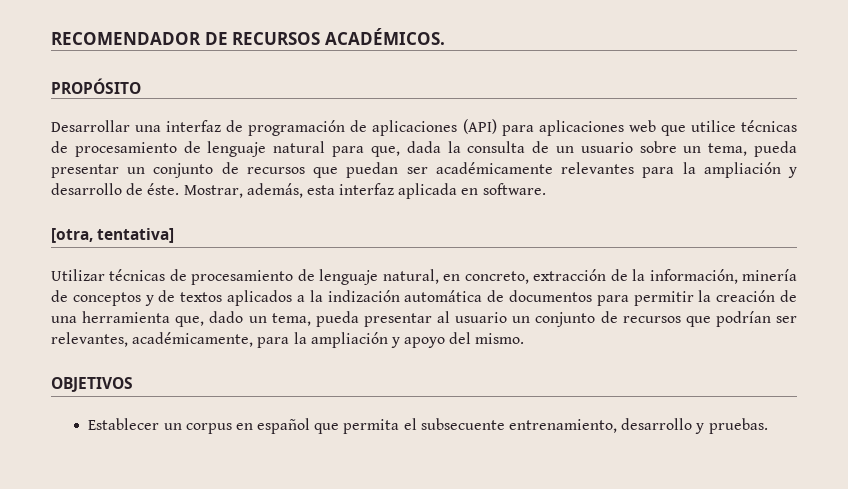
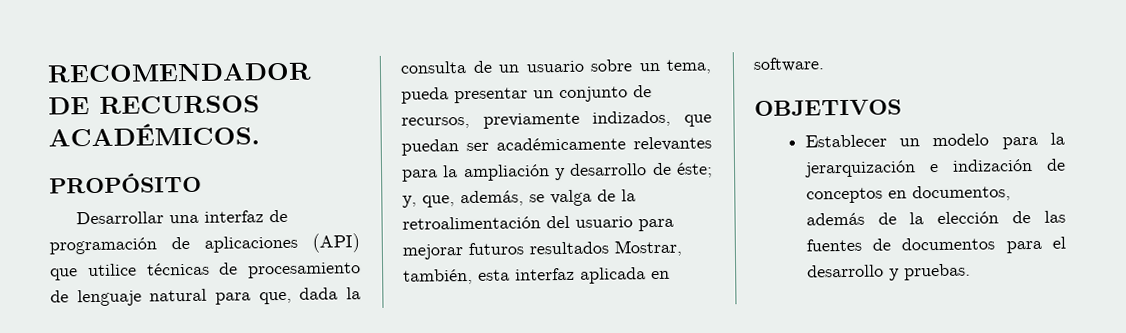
[501,120,656,136] para aplicaciones web -> (360, 243) none
[246,167,305,174] recursos -> [401,110,672,129] recursos, previamente indizados,
[147,183,303,198] éste. Mostrar, además, -> [676,162,713,178] [402,189,636,208] [402,215,674,232] [402,239,682,260] [403,268,473,285] éste; y, que, además, se valga de la retroalimentación del usuario para mejorar futuros resultados Mostrar, también,
[51,228,175,243] [51,269,797,285] [51,290,797,306] [51,311,797,327] [51,332,525,348] [51,377,133,392] [88,418,617,434] [otra, tentativa] // Utilizar técnicas de procesamiento de lenguaje natural, en concreto, extracción de la información, minería de conceptos y de textos aplicados a la indización automática de documentos para permitir la creación de una herramienta que, dado un tema, pueda presentar al usuario un conjunto de recursos que podrían ser relevantes, académicamente, para la ampliación y apoyo del mismo. // OBJETIVOS // Establecer un corpus en español que permita el subsecuente entrenamiento, -> [754,99,902,116] [804,132,1065,150] [803,158,1066,178] [805,185,1011,204] [805,210,1066,226] [805,236,1066,254] OBJETIVOS // Establecer un modelo para la jerarquización e indización de conceptos en documentos, además de la elección de las fuentes de documentos para el

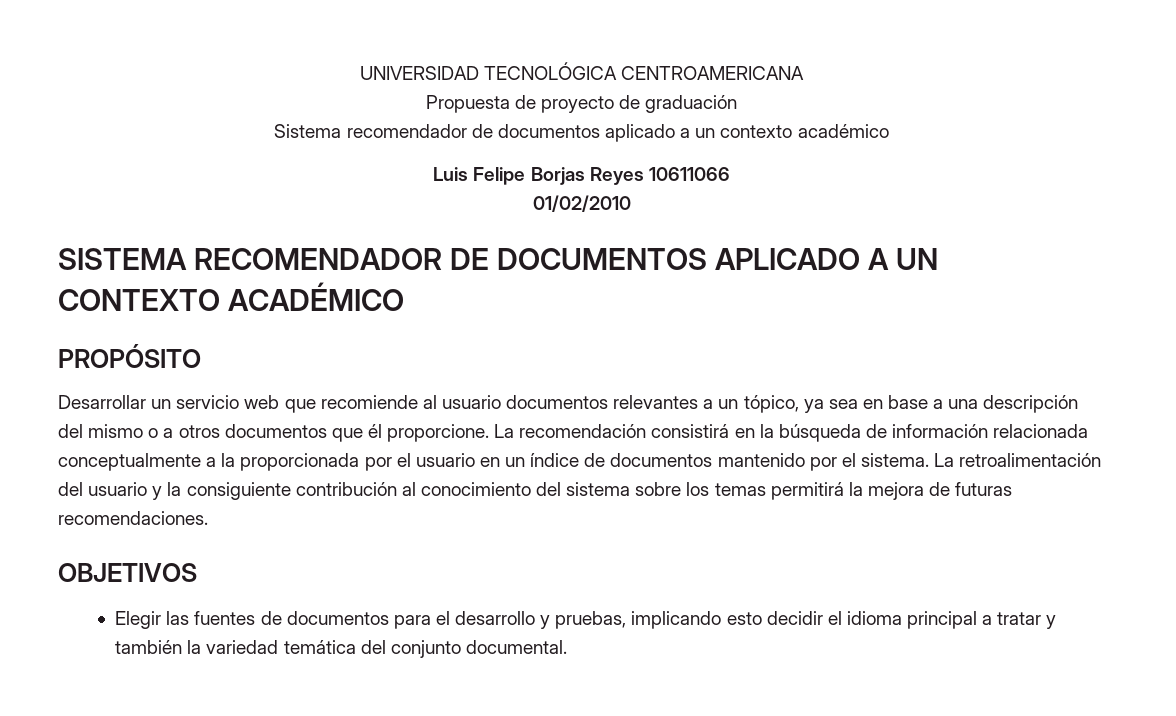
[47,62,312,83] [48,95,260,115] [48,122,260,147] [49,171,202,194] [75,209,288,225] [49,233,360,255] [50,262,361,281] [50,287,361,307] [400,59,712,74] [401,85,652,104] [401,110,712,129] [401,136,712,156] [402,162,713,182] [402,189,636,208] [402,215,674,232] [402,239,682,260] [403,267,670,285] [753,57,825,72] [754,99,902,116] [804,132,1065,150] [803,158,1066,178] [805,185,1011,204] [805,211,1032,226] RECOMENDADOR DE RECURSOS ACADÉMICOS. // PROPÓSITO // Desarrollar una interfaz de programación de aplicaciones (API) que utilice técnicas de procesamiento de lenguaje natural para que, dada la consulta de un usuario sobre un tema, pueda presentar un conjunto de recursos, previamente indizados, que puedan ser académicamente relevantes para la ampliación y desarrollo de éste; y, que, además, se valga de la retroalimentación del usuario para mejorar futuros resultados Mostrar, también, esta interfaz aplicada en software. // OBJETIVOS // Establecer un modelo para la jerarquización e indización de conceptos en documentos, además de la elección de -> [359,62,805,80] [425,95,738,113] [274,124,889,142] [433,167,730,185] [532,195,631,212] [58,248,938,270] [58,282,404,311] [58,344,201,368] [58,395,1079,413] [58,424,1089,442] [58,453,1102,471] [58,482,1013,500] [58,511,208,525] [58,563,197,582] [115,611,162,629] UNIVERSIDAD TECNOLÓGICA CENTROAMERICANA // Propuesta de proyecto de graduación // Sistema recomendador de documentos aplicado a un contexto académico // Luis Felipe Borjas Reyes 10611066 // 01/02/2010 // SISTEMA RECOMENDADOR DE DOCUMENTOS APLICADO A UN CONTEXTO ACADÉMICO // PROPÓSITO // Desarrollar un servicio web que recomiende al usuario documentos relevantes a un tópico, ya sea en base a una descripción del mismo o a otros documentos que él proporcione. La recomendación consistirá en la búsqueda de información relacionada conceptualmente a la proporcionada por el usuario en un índice de documentos mantenido por el sistema. La retroalimentación del usuario y la consiguiente contribución al conocimiento del sistema sobre los temas permitirá la mejora de futuras recomendaciones. // OBJETIVOS // Elegir
[903,263,971,281] pruebas. -> [555,611,1057,629] [115,640,567,658] pruebas, implicando esto decidir el idioma principal a tratar y también la variedad temática del conjunto documental.

